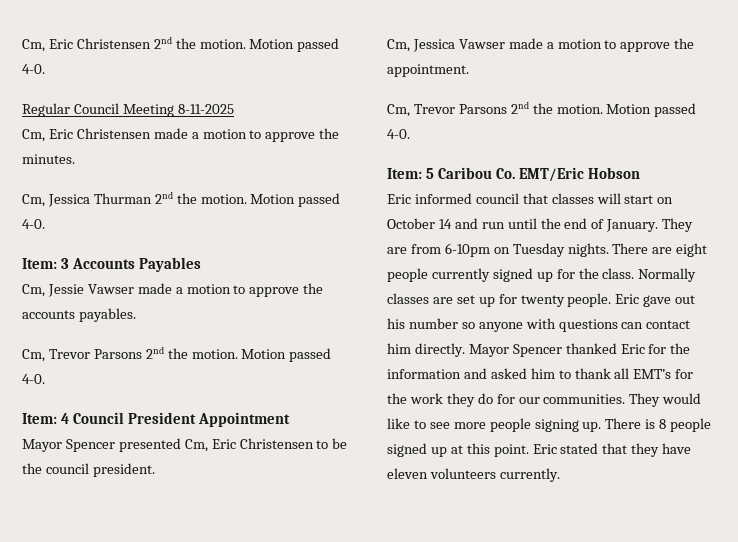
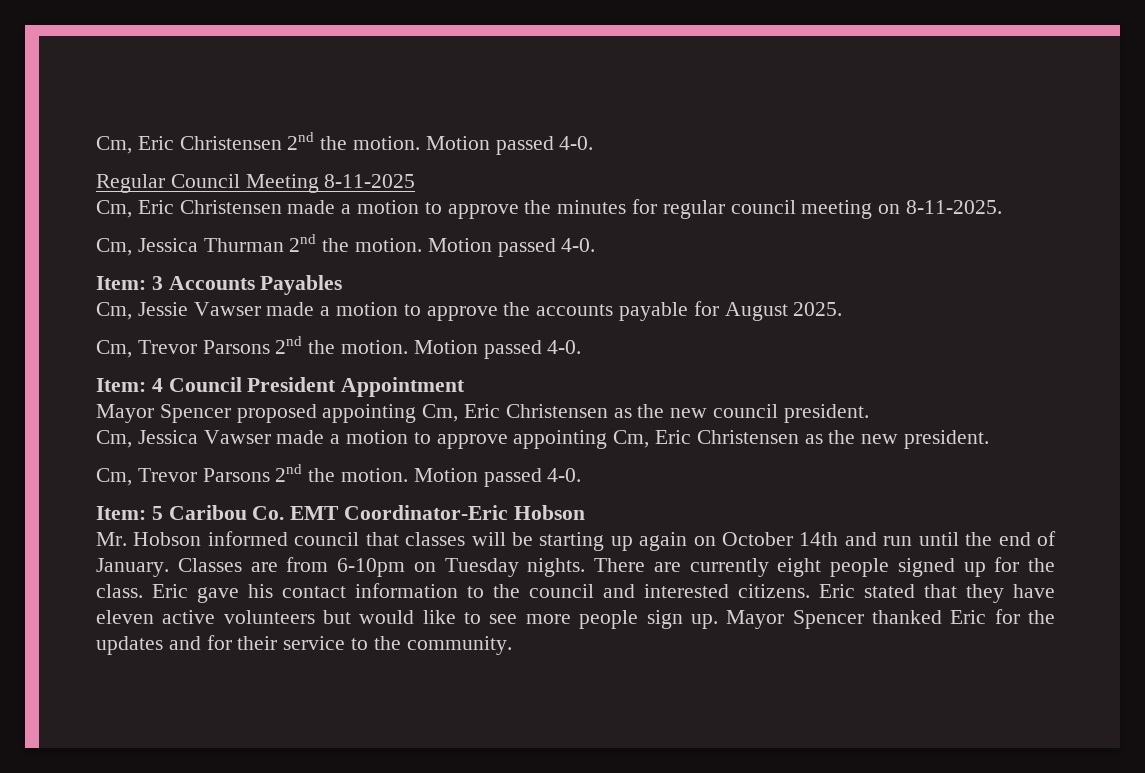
[22,154,75,164] minutes. -> [557,199,1003,219] minutes for regular council meeting on 8-11-2025.
[78,308,136,322] payables. -> [619,301,843,321] payable for August 2025.
[118,438,348,452] [22,463,42,474] presented Cm, Eric Christensen to be the -> [236,404,708,423] proposed appointing Cm, Eric Christensen as the new
[674,38,695,49] [387,64,469,77] the appointment. -> [513,430,990,449] appointing Cm, Eric Christensen as the new president.
[518,167,584,182] EMT/Eric -> [290,505,509,520] EMT Coordinator-Eric
[387,194,411,204] Eric -> [96,532,202,546] Mr. Hobson
[624,195,654,204] start -> [511,532,688,551] be starting up again
[438,219,452,229] 14 -> [799,532,839,546] 14th
[662,218,694,232] They -> [177,558,242,572] Classes
(673, 250) none -> [689,558,769,577] currently
[431,268,490,282] currently -> (889, 567) none
[638,268,697,282] [387,293,696,307] [387,318,691,332] [387,343,465,357] Normally classes are set up for twenty people. Eric gave out his number so anyone with questions can contact him directly. -> [152,583,1055,603] [96,610,718,629] Eric gave his contact information to the council and interested citizens. Eric stated that they have eleven active volunteers but would like to see more people sign up.
[387,368,694,379] [387,393,702,407] [387,418,712,432] [387,443,692,457] [387,468,560,482] information and asked him to thank all EMT’s for the work they do for our communities. They would like to see more people signing up. There is 8 people signed up at this point. Eric stated that they have eleven volunteers currently. -> [96,635,512,655] updates and for their service to the community.

